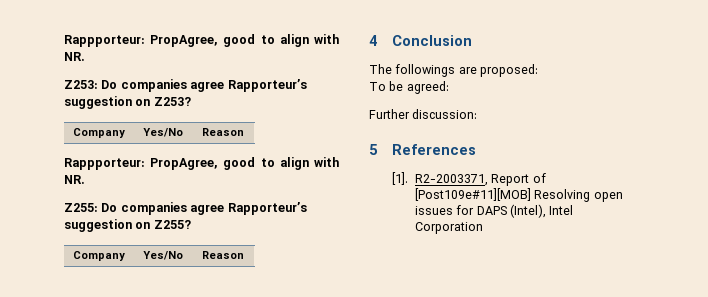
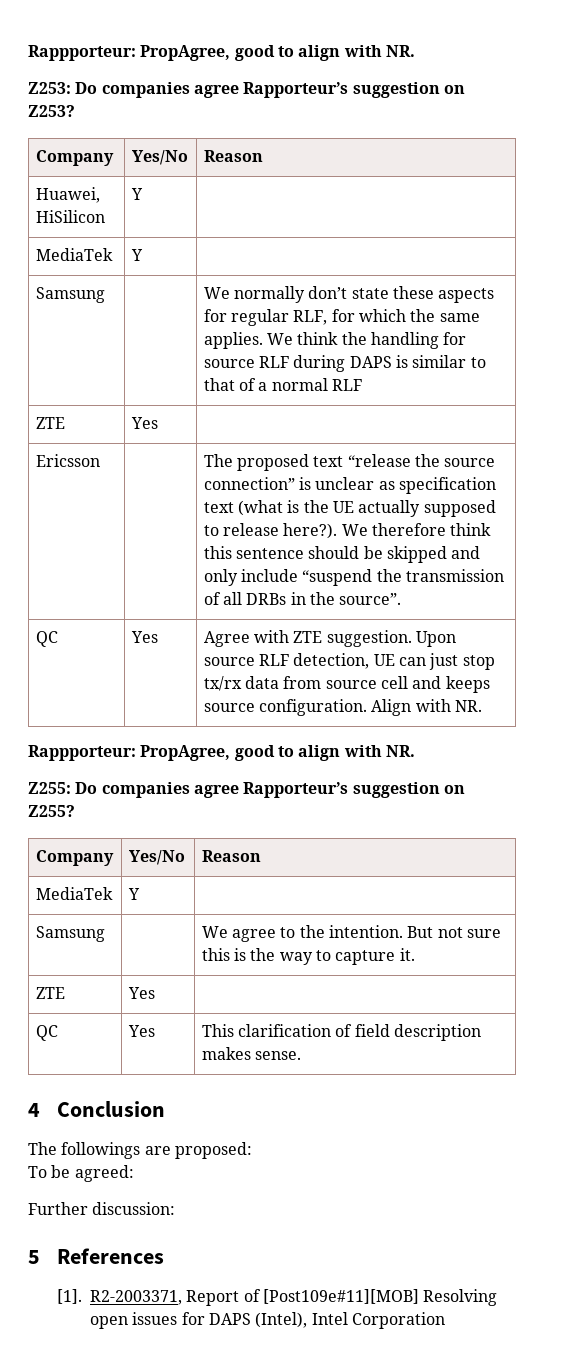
(244, 132) none -> [35,187,100,203] [35,210,105,223] [130,188,143,200] [35,248,113,261] [130,249,143,261] [35,287,105,303] [203,286,495,303] [203,309,480,326] [203,332,467,349] [203,355,486,372] [203,378,363,391] [35,417,65,429] [130,417,158,429] [35,454,100,467] [203,454,496,471] [203,477,497,494] [203,500,496,517] [203,523,492,539] [203,546,481,563] [203,569,505,586] [203,592,402,605] [35,631,58,647] [130,631,158,643] [203,630,457,647] [203,653,495,670] [203,676,490,693] [203,699,483,716] // Huawei, HiSilicon | Y | // MediaTek | Y | // Samsung | | We normally don’t state these aspects for regular RLF, for which the same applies. We think the handling for source RLF during DAPS is similar to that of a normal RLF // ZTE | Yes | // Ericsson | | The proposed text “release the source connection” is unclear as specification text (what is the UE actually supposed to release here?). We therefore think this sentence should be skipped and only include “suspend the transmission of all DRBs in the source”. // QC | Yes | Agree with ZTE suggestion. Upon source RLF detection, UE can just stop tx/rx data from source cell and keeps source configuration. Align with NR.
(244, 255) none -> [35,887,113,900] [127,888,140,900] [35,926,105,942] [201,925,502,942] [201,948,415,965] [35,987,65,999] [127,987,155,999] [35,1025,58,1041] [127,1025,155,1037] [201,1024,482,1041] [201,1047,302,1060] // MediaTek | Y | // Samsung | | We agree to the intention. But not sure this is the way to capture it. // ZTE | Yes | // QC | Yes | This clarification of field description makes sense.

